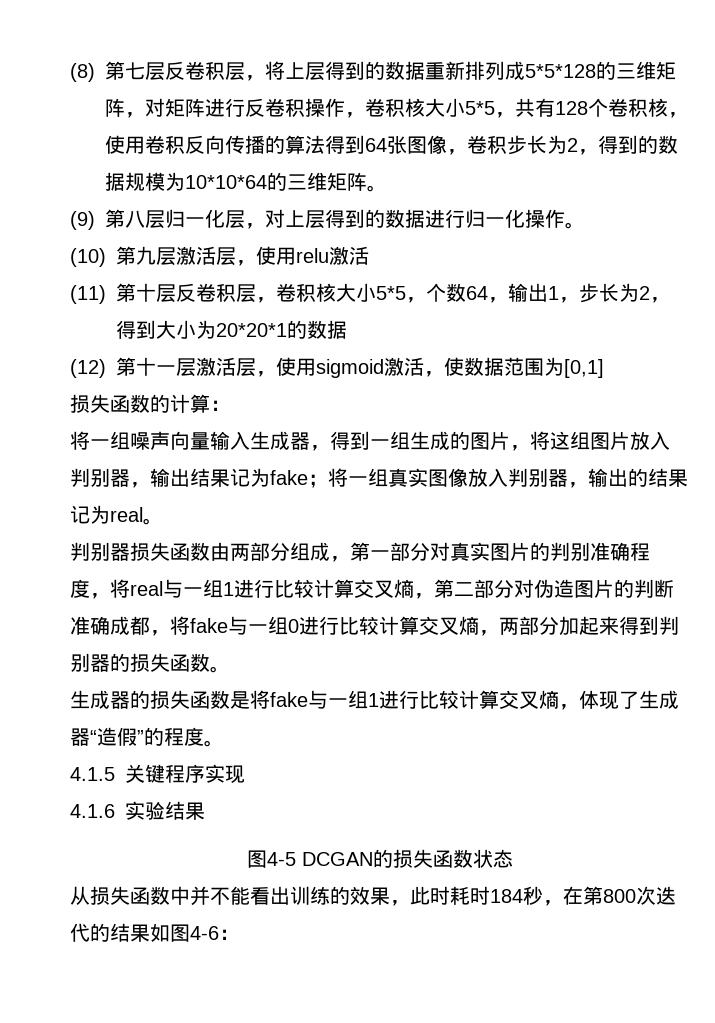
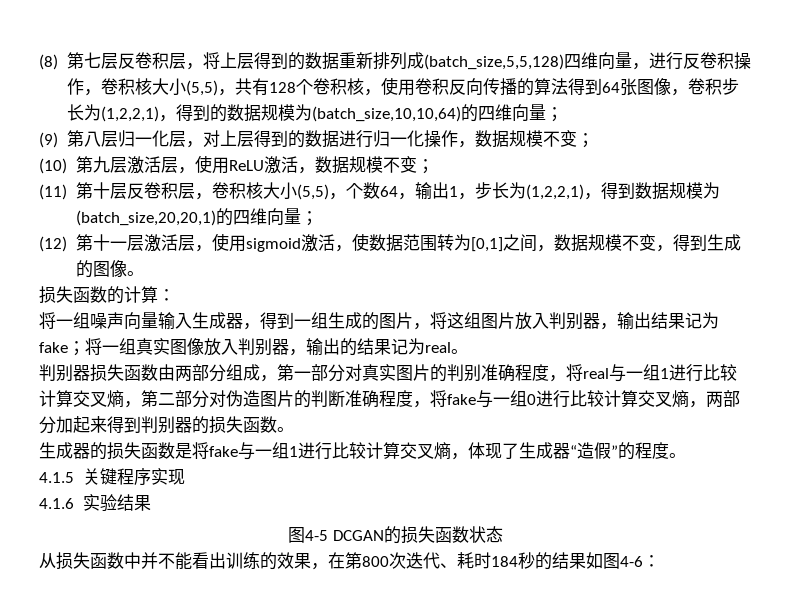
[525,61,676,80] [105,98,205,118] 5*5*128的三维矩阵，对矩阵 -> [424,52,650,70] (batch_size,5,5,128)四维向量，
[465,101,495,115] 5*5 -> [186,80,219,96] (5,5)
[567,138,578,152] 2 -> [101,106,160,122] (1,2,2,1)
[185,172,387,192] 10*10*64的三维矩阵。 -> [312,104,564,122] (batch_size,10,10,64)的四维向量；
[565,222,585,229] 。 -> [458,130,595,148] ，数据规模不变；
[296,246,369,265] relu激活 -> [228,156,434,174] ReLU激活，数据规模不变；
[376,286,406,300] 5*5 -> [296,184,329,200] (5,5)
[639,286,670,303] [116,320,347,339] 2，得到大小为20*20*1的数据 -> [525,182,720,200] [75,208,318,226] (1,2,2,1)，得到数据规模为(batch_size,20,20,1)的四维向量；
(544, 367) none -> [436,234,454,251] 转
(604, 368) none -> [502,234,741,252] [75,260,144,278] 之间，数据规模不变，得到生成的图像。
[110,616,150,635] 成都 -> [379,390,413,407] 程度
[410,886,563,906] 此时耗时184秒， -> (328, 566) none
(90, 932) none -> [440,552,535,569] 、耗时184秒

